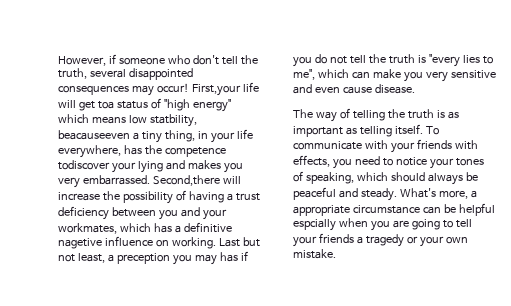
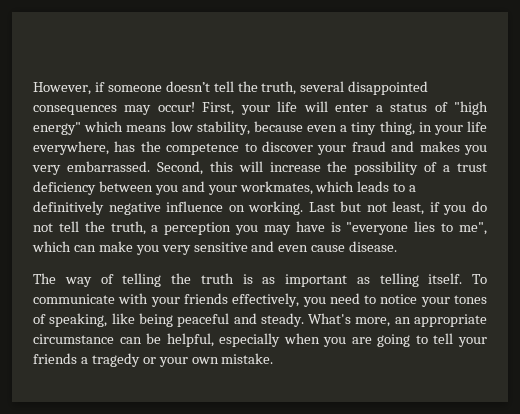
[167,55,219,65] who don't -> [165,81,210,92] doesn’t
[191,82,259,96] [58,100,114,111] First,your life will get toa -> [202,101,383,115] First, your life will enter a
[149,114,197,127] [58,130,130,140] statbility, beacauseeven -> [196,121,337,135] stability, because even
[58,160,163,173] todiscover your lying -> [244,141,386,155] to discover your fraud
[152,175,220,186] Second,there -> [156,161,233,175] Second, this
[188,191,224,203] having -> (438, 167) none
[153,222,232,233] [58,238,102,249] has a definitive nagetive -> [357,181,417,192] [33,201,161,215] leads to a definitively negative
[107,252,238,265] a preception you may has -> (425, 208) none
[388,54,460,67] truth is "every -> [110,221,409,235] truth, a perception you may have is "everyone
[454,140,478,150] [293,155,330,167] with effects, -> [232,293,300,307] effectively,
[356,172,478,185] which should always be -> [111,313,173,327] like being
[470,190,477,198] a -> [394,317,411,324] an
[458,203,495,216] [293,219,336,231] helpful espcially -> [166,333,281,347] helpful, especially

